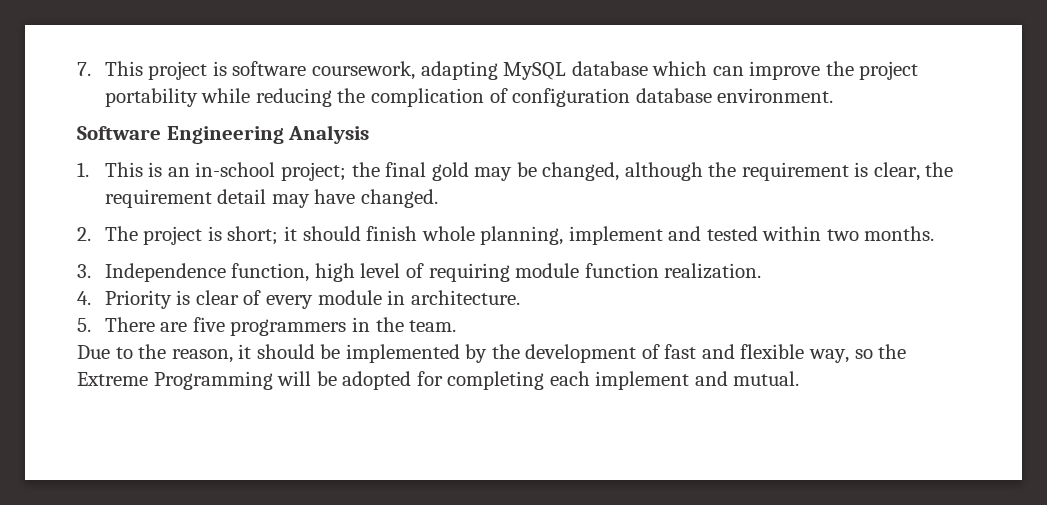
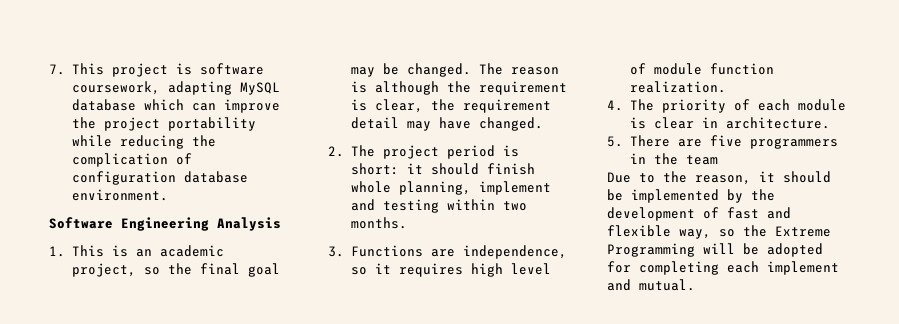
[195,162,347,181] in-school project; -> [159,245,224,257] [71,263,160,277] academic project, so
[431,162,469,181] gold -> [247,263,280,277] goal
[542,162,620,181] changed, -> [406,63,559,77] [350,81,367,93] changed. The reason is
[207,226,279,245] is short; -> [446,145,519,159] [350,163,399,175] period is short:
[706,226,758,241] tested -> [382,199,439,213] testing
[104,263,310,282] Independence function, -> [350,245,567,259] [350,263,463,277] Functions are independence, so it requires
[428,263,510,282] requiring -> (646, 69) none
[104,290,382,309] Priority is clear of every module -> [629,99,846,113] [629,117,694,129] The priority of each module is clear
[409,320,457,332] team. -> [685,155,718,165] team

